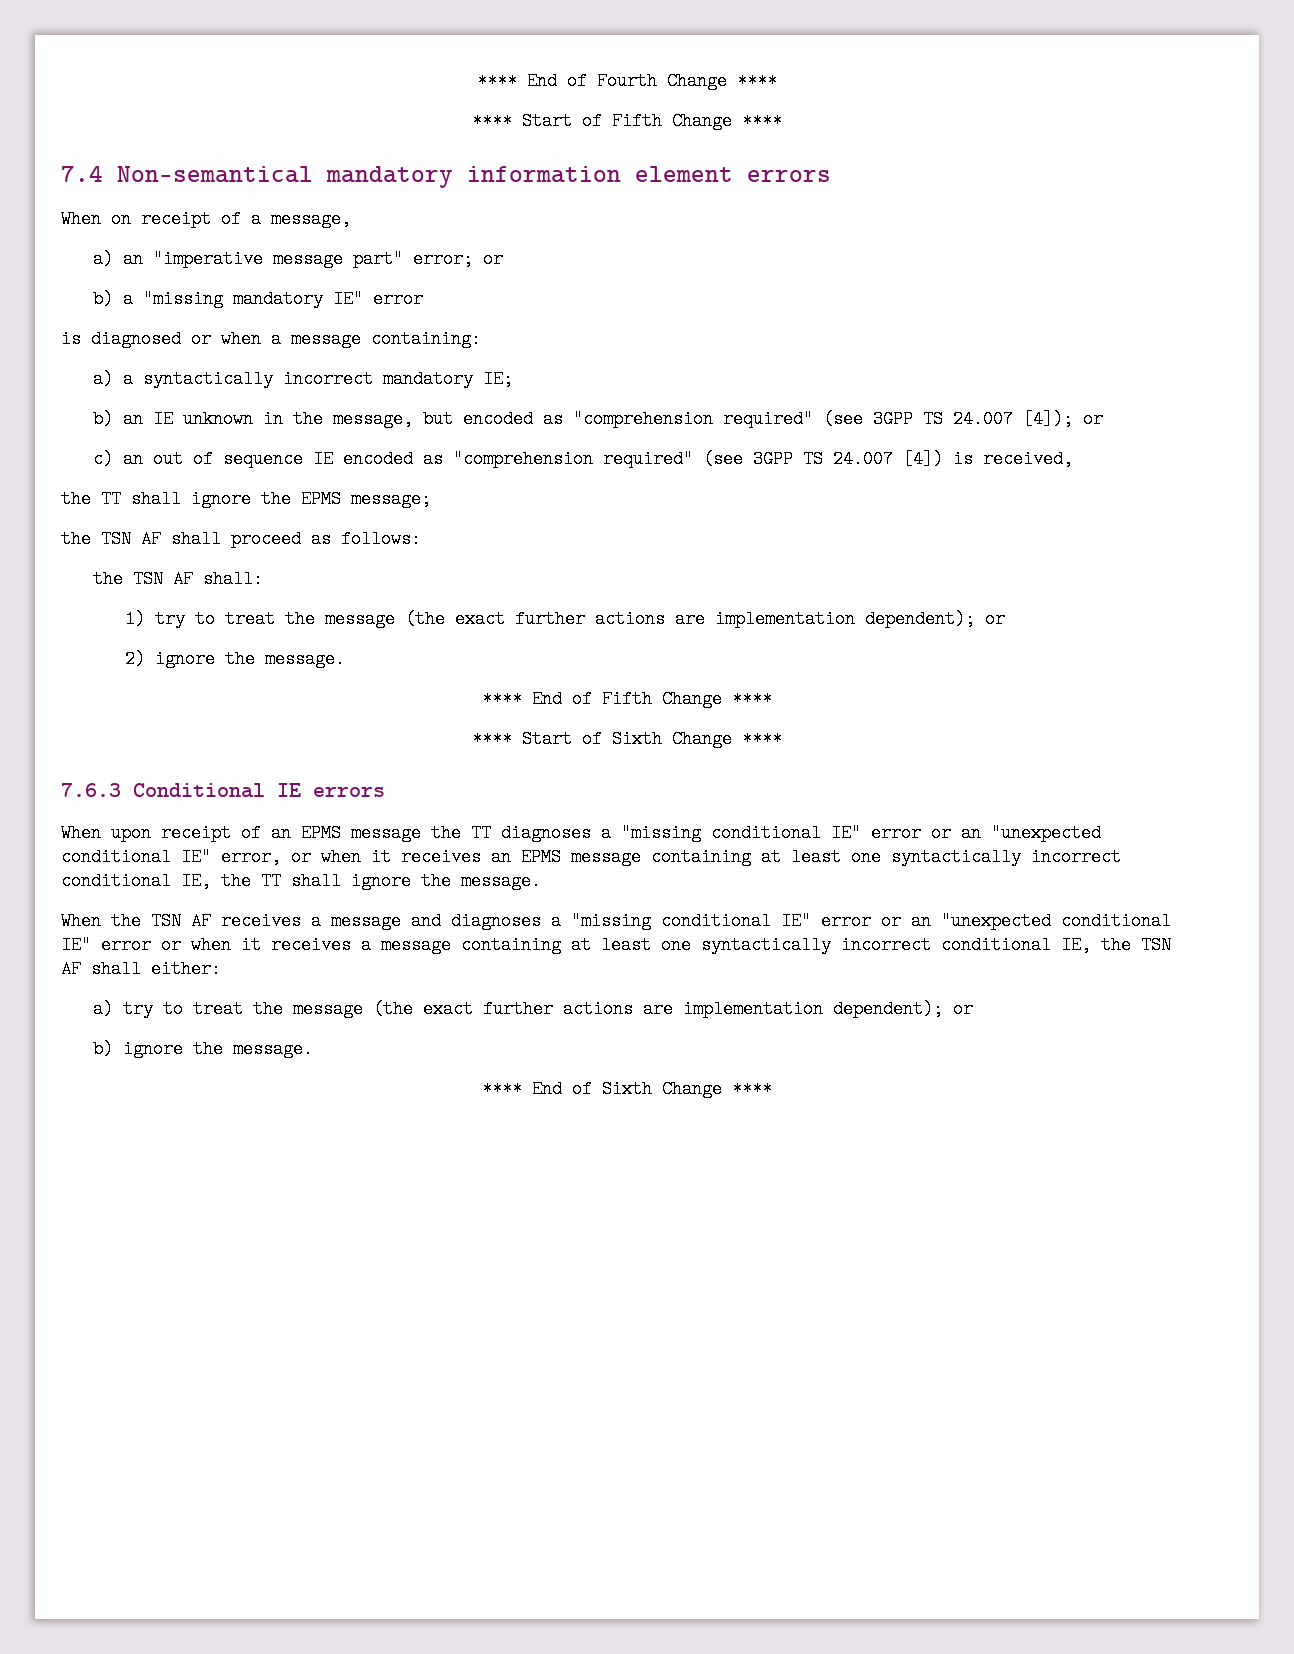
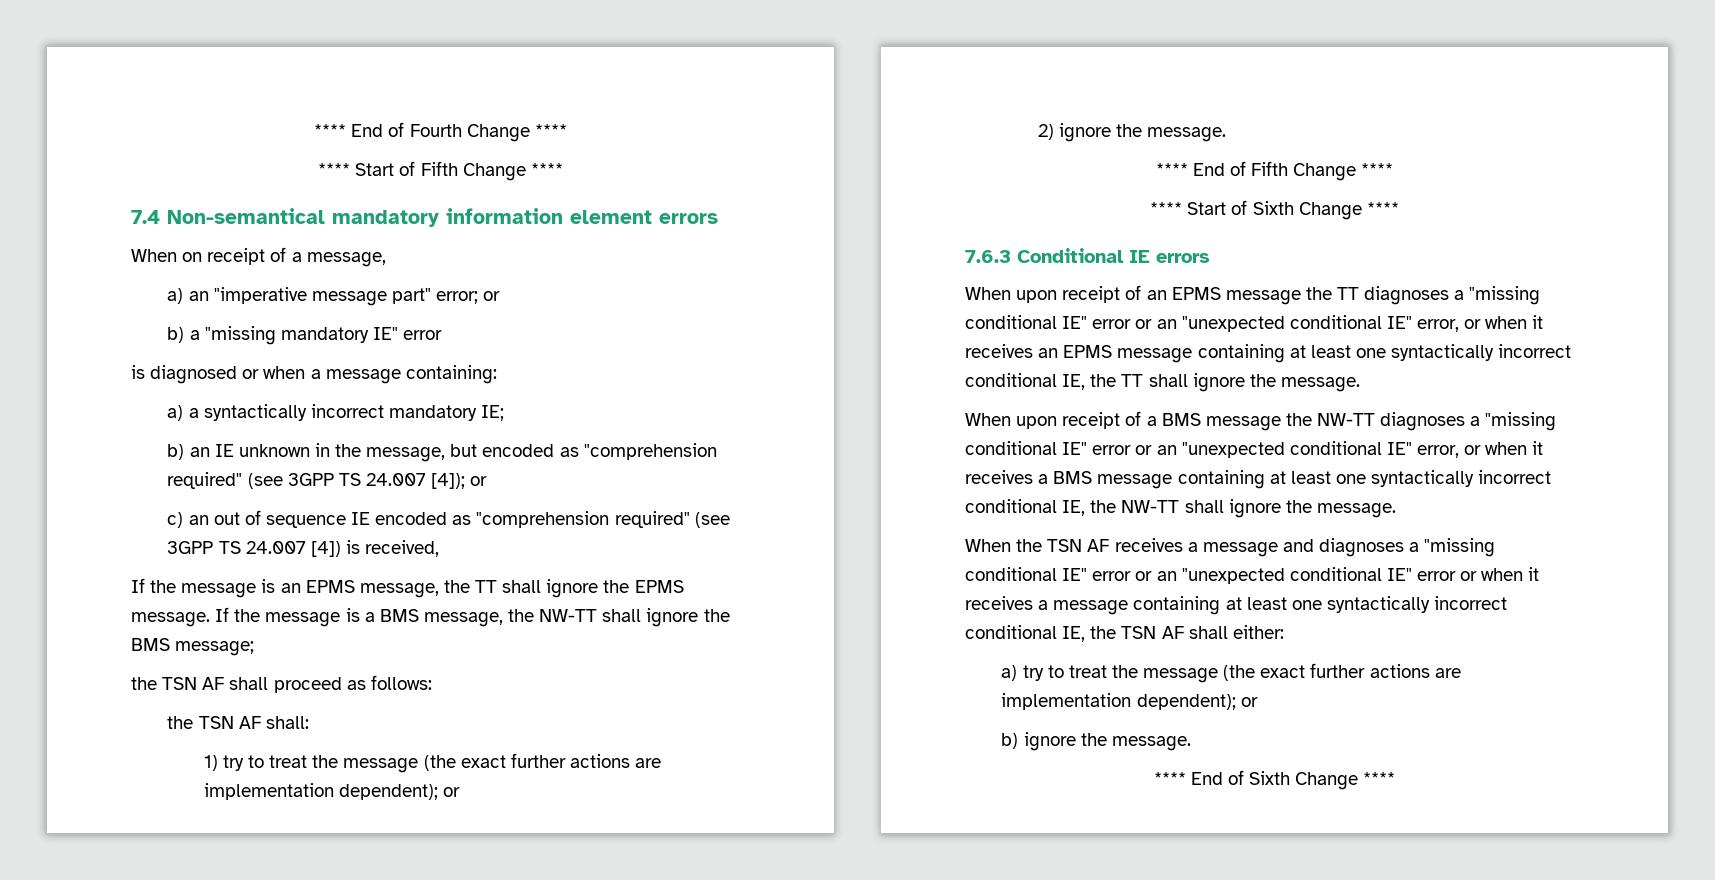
(1073, 459) none -> [131,578,439,598] If the message is an EPMS message,
(341, 499) none -> [131,607,730,627] [131,638,170,651] message. If the message is a BMS message, the NW-TT shall ignore the BMS
(541, 881) none -> [965,411,1557,431] [965,441,1544,458] [965,470,1552,489] [965,499,1396,518] // When upon receipt of a BMS message the NW-TT diagnoses a "missing conditional IE" error or an "unexpected conditional IE" error, or when it receives a BMS message containing at least one syntactically incorrect conditional IE, the NW-TT shall ignore the message.

